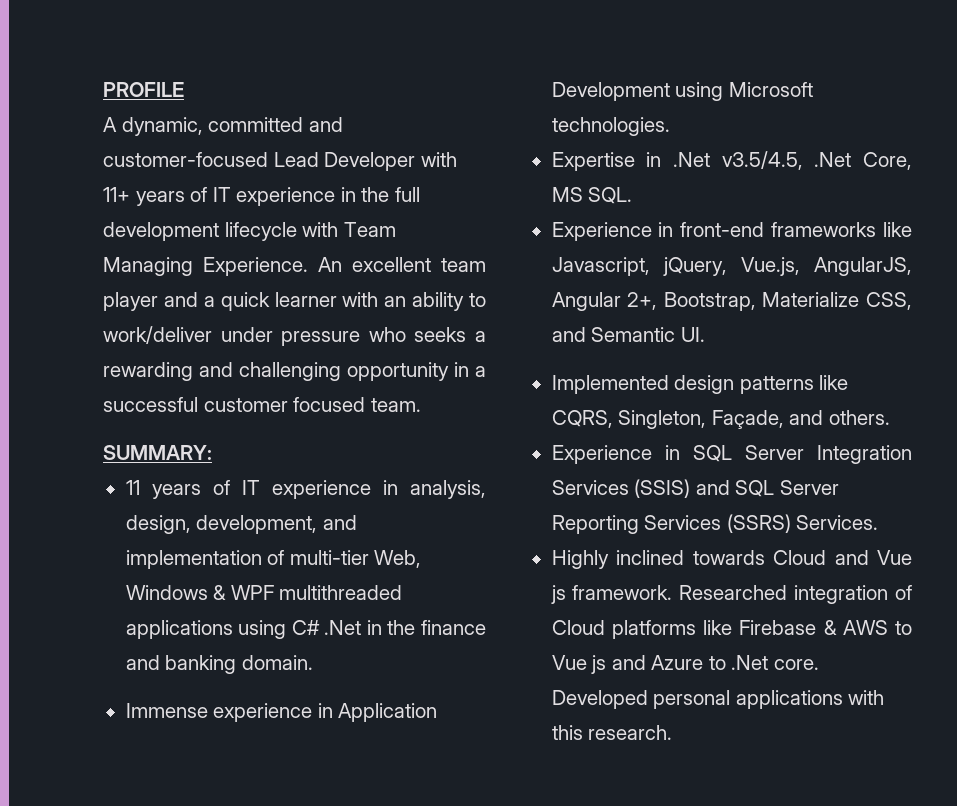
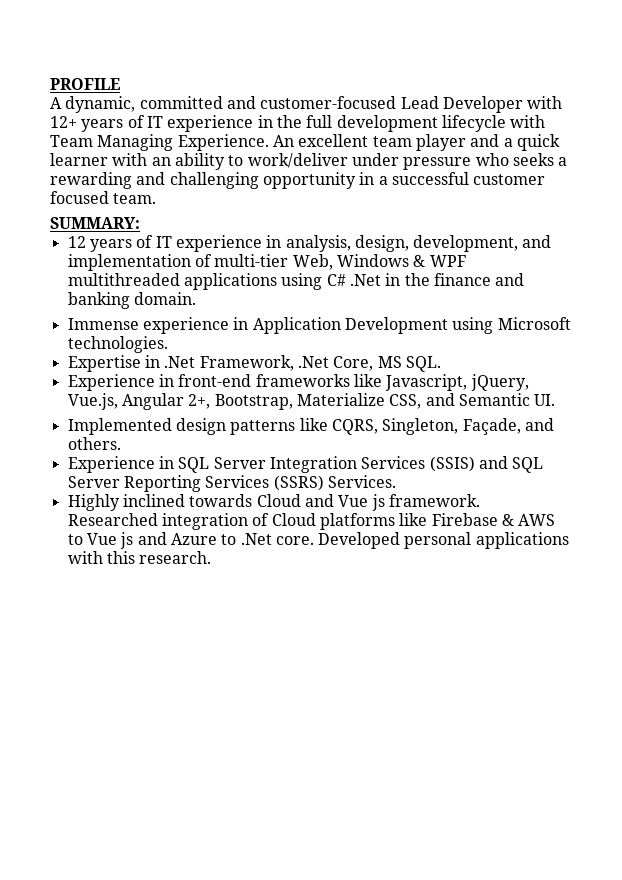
[103,187,130,202] 11+ -> [50,116,77,128] 12+
[125,480,140,495] 11 -> [67,236,86,248] 12
[721,151,803,170] v3.5/4.5, -> [199,355,294,371] Framework,
[814,257,912,276] AngularJS, -> (118, 401) none

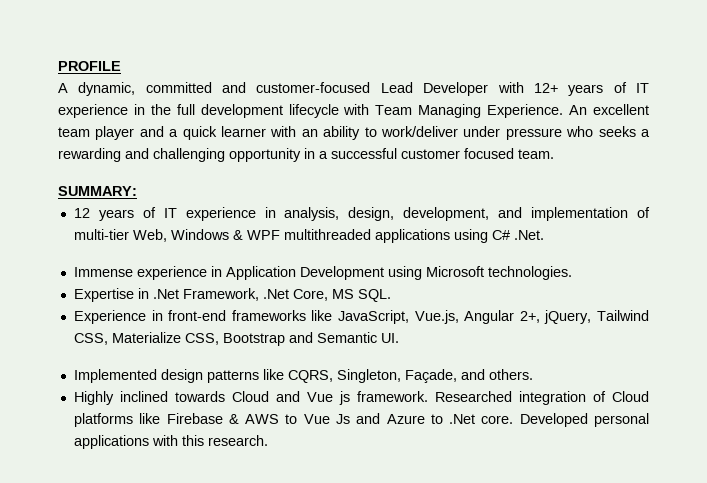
[349,273,525,286] [67,292,196,309] .Net in the finance and banking domain. -> [513,230,544,240] .Net.
[385,374,529,391] Javascript, jQuery, -> [337,310,409,324] JavaScript,
[214,394,293,410] Bootstrap, -> [544,310,649,324] [73,333,108,345] jQuery, Tailwind CSS,
(422, 401) none -> [222,333,285,346] Bootstrap
[67,456,544,473] [67,475,396,492] // Experience in SQL Server Integration Services (SSIS) and SQL Server Reporting Services (SSRS) Services. -> (533, 374) none
[120,532,134,549] js -> [335,414,350,424] Js

